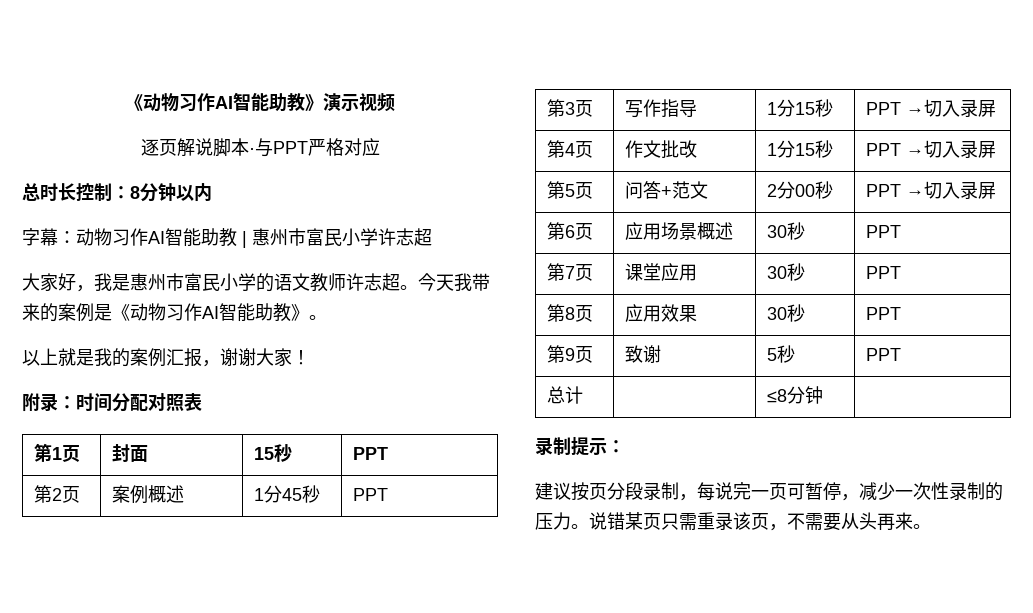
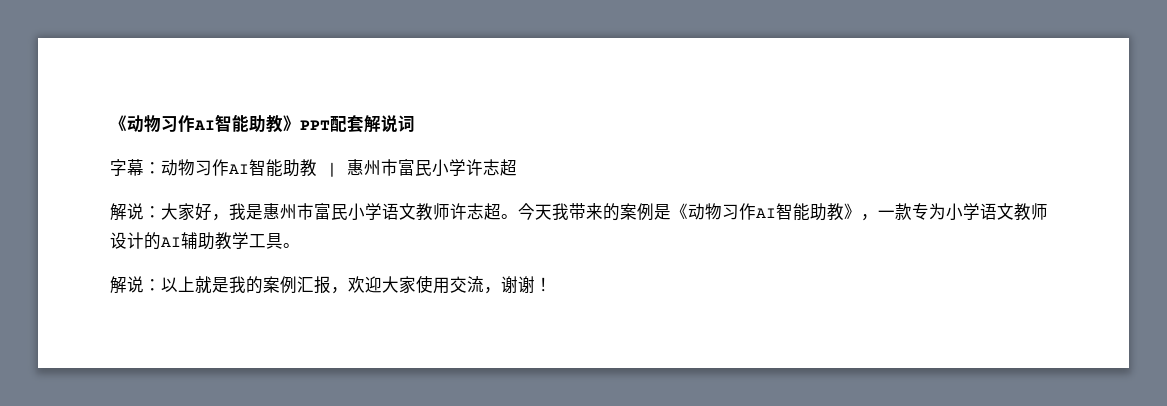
[125,92,395,112] [140,138,380,157] [22,183,212,202] 《动物习作AI智能助教》演示视频 // 逐页解说脚本·与PPT严格对应 // 总时长控制：8分钟以内 -> [110,114,415,133] 《动物习作AI智能助教》PPT配套解说词
(432, 237) none -> [110,203,161,221] 解说：
[256,273,274,292] 的 -> (382, 211) none
(309, 312) none -> [861,203,1048,221] [110,232,283,250] ，一款专为小学语文教师设计的AI辅助教学工具
(327, 317) none -> [110,276,161,294] 解说：
[220,348,310,367] [22,393,202,412] [34,443,81,462] [112,444,149,462] [254,444,293,462] [353,447,389,460] [34,485,81,503] [112,485,185,504] [254,485,321,503] [353,488,389,501] [547,99,594,117] [625,99,698,118] [767,99,834,117] [866,99,997,117] [547,140,594,158] [625,140,698,159] [767,140,834,158] [866,140,997,158] [547,181,594,199] [625,181,709,199] [767,181,834,199] [866,181,997,199] [547,222,594,240] [625,222,734,240] [767,222,806,240] [866,225,902,238] [547,263,594,281] [625,263,698,281] [767,263,806,281] [866,266,902,279] [547,304,594,322] [625,304,698,322] [767,304,806,322] [866,307,902,320] [547,345,594,363] [625,345,662,363] [767,345,796,363] [866,348,902,361] [547,386,584,404] [767,386,824,404] [535,436,625,456] [535,482,1003,501] [535,512,931,531] 谢谢大家！ // 附录：时间分配对照表 // 第1页 | 封面 | 15秒 | PPT // 第2页 | 案例概述 | 1分45秒 | PPT // 第3页 | 写作指导 | 1分15秒 | PPT →切入录屏 // 第4页 | 作文批改 | 1分15秒 | PPT →切入录屏 // 第5页 | 问答+范文 | 2分00秒 | PPT →切入录屏 // 第6页 | 应用场景概述 | 30秒 | PPT // 第7页 | 课堂应用 | 30秒 | PPT // 第8页 | 应用效果 | 30秒 | PPT // 第9页 | 致谢 | 5秒 | PPT // 总计 | | ≤8分钟 | // 录制提示： // 建议按页分段录制，每说完一页可暂停，减少一次性录制的压力。说错某页只需重录该页，不需要从头再来。 -> [348,276,552,294] 欢迎大家使用交流，谢谢！

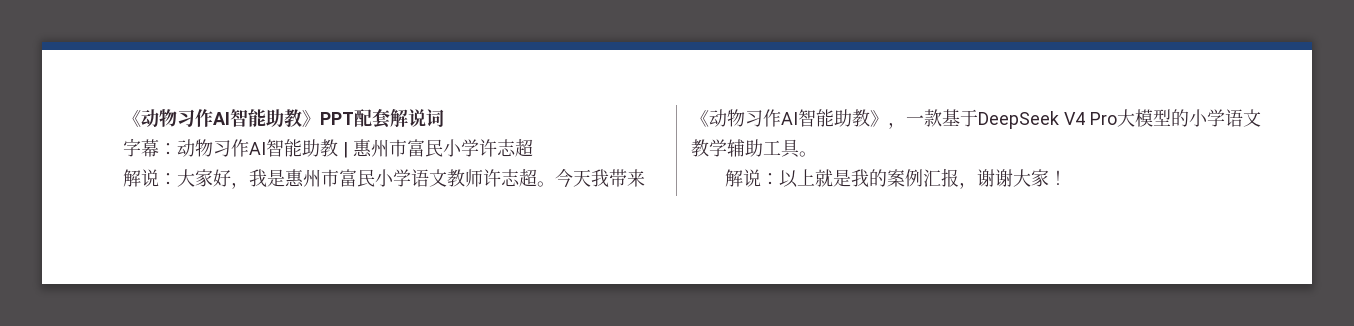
[603,203,671,221] 的案例是 -> (645, 178) none
[912,203,1048,221] [110,232,249,250] 专为小学语文教师设计的AI辅助教学 -> [942,109,1261,129] [691,139,763,157] 基于DeepSeek V4 Pro大模型的小学语文教学辅助
[348,276,535,294] 欢迎大家使用交流，谢谢 -> [976,169,1049,187] 谢谢大家

